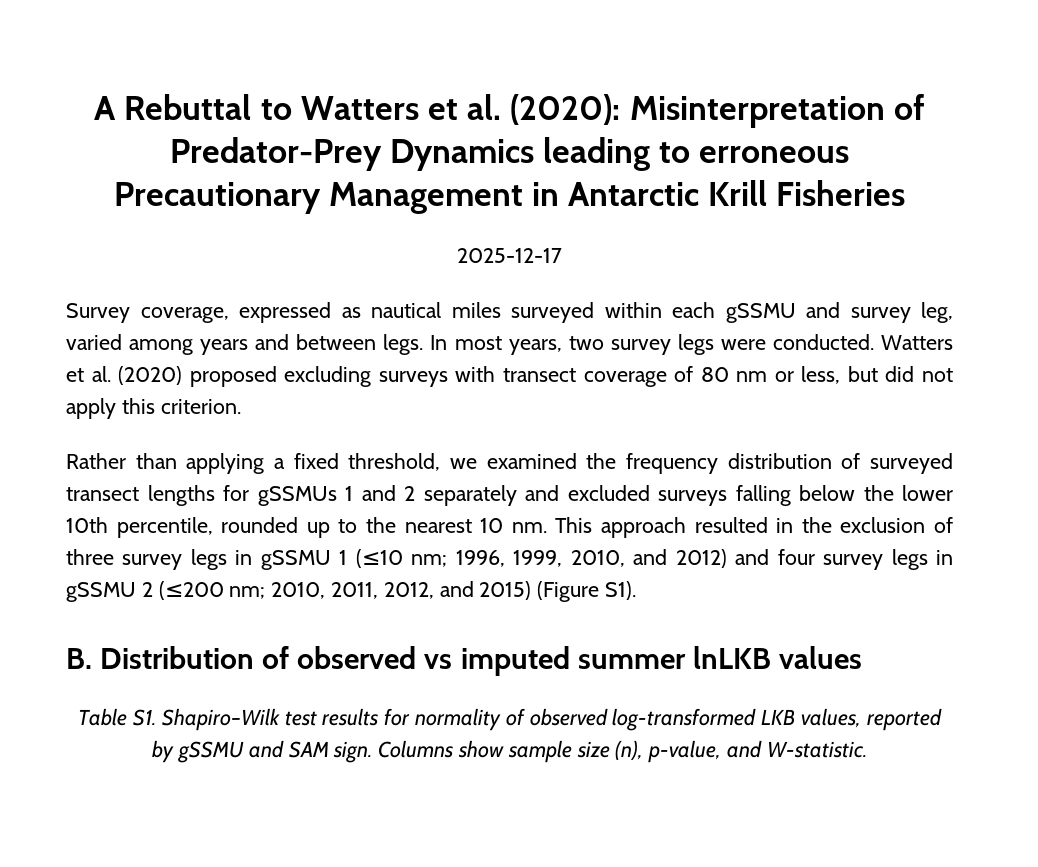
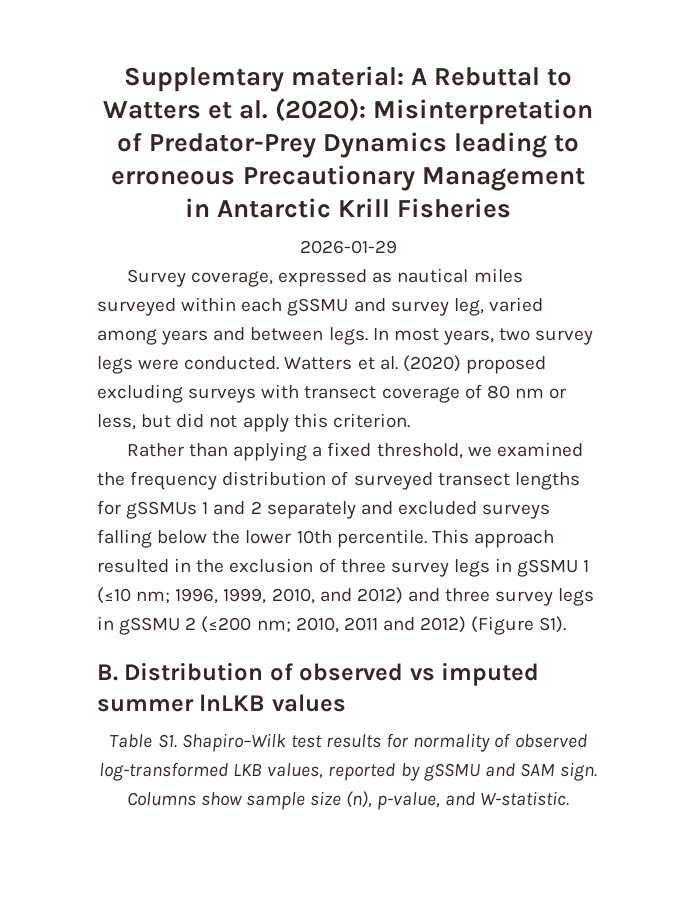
(94, 108) none -> [123,66,404,92] Supplemtary material:
[457,248,562,263] 2025-12-17 -> [299,240,397,254] 2026-01-29
[116,517,547,538] percentile, rounded up to the nearest 10 nm. -> [336,529,427,548] percentile.
[777,549,815,565] four -> [445,588,491,602] three
[331,581,532,600] 2011, 2012, and 2015) -> [343,616,467,633] 2011 and 2012)

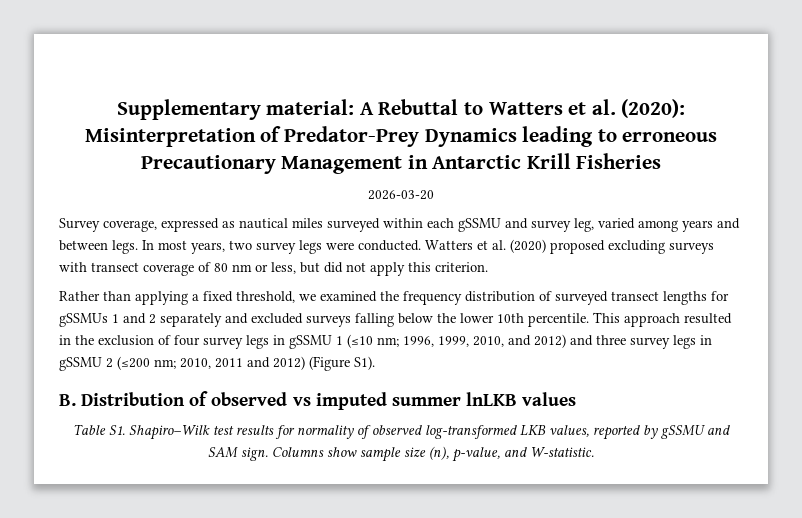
[123,67,284,92] Supplemtary -> [116,99,261,120] Supplementary
[299,240,397,254] 2026-01-29 -> [368,190,434,200] 2026-03-20
[340,559,386,573] three -> [174,335,200,346] four

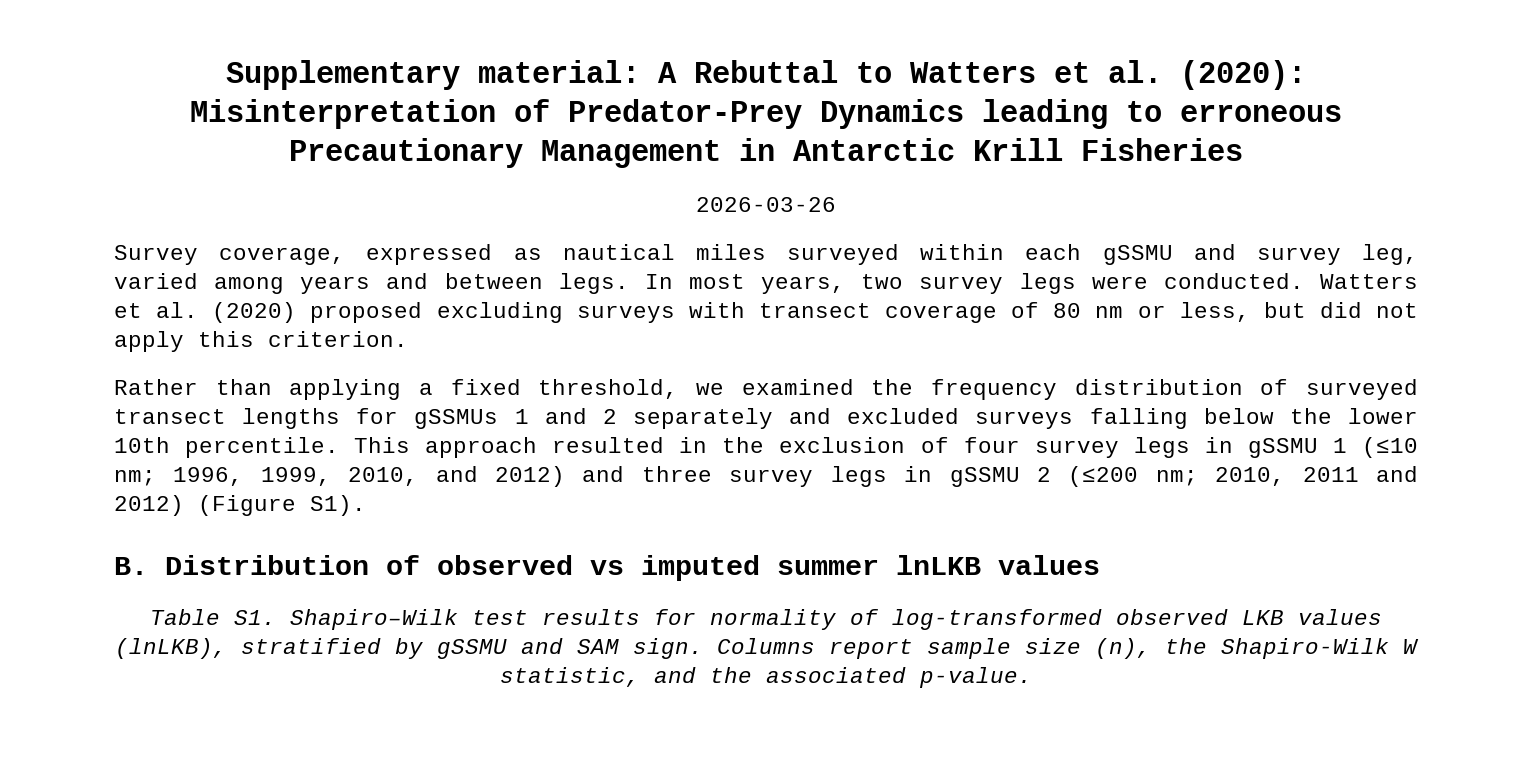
[368,190,434,200] 2026-03-20 -> [696,197,836,212] 2026-03-26
[372,425,640,440] observed log-transformed LKB values, reported -> [892,609,1382,630] [115,638,381,659] log-transformed observed LKB values (lnLKB), stratified
[327,447,357,457] show -> [829,639,913,659] report
[452,447,594,462] p-value, and W-statistic. -> [1165,638,1419,659] [500,667,1032,688] the Shapiro-Wilk W statistic, and the associated p-value.

